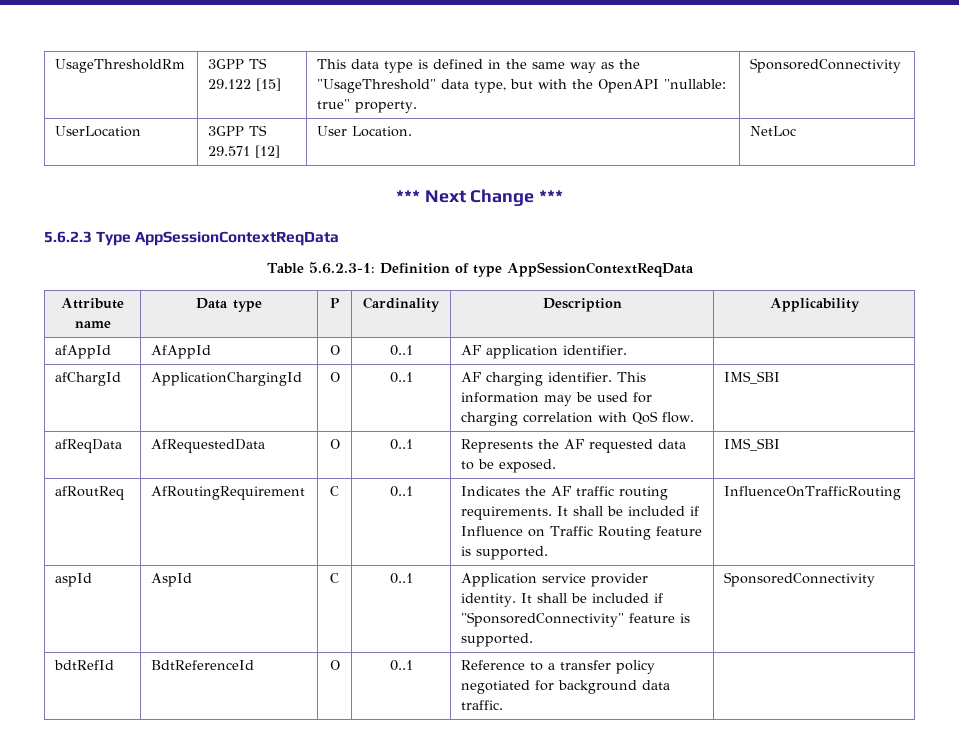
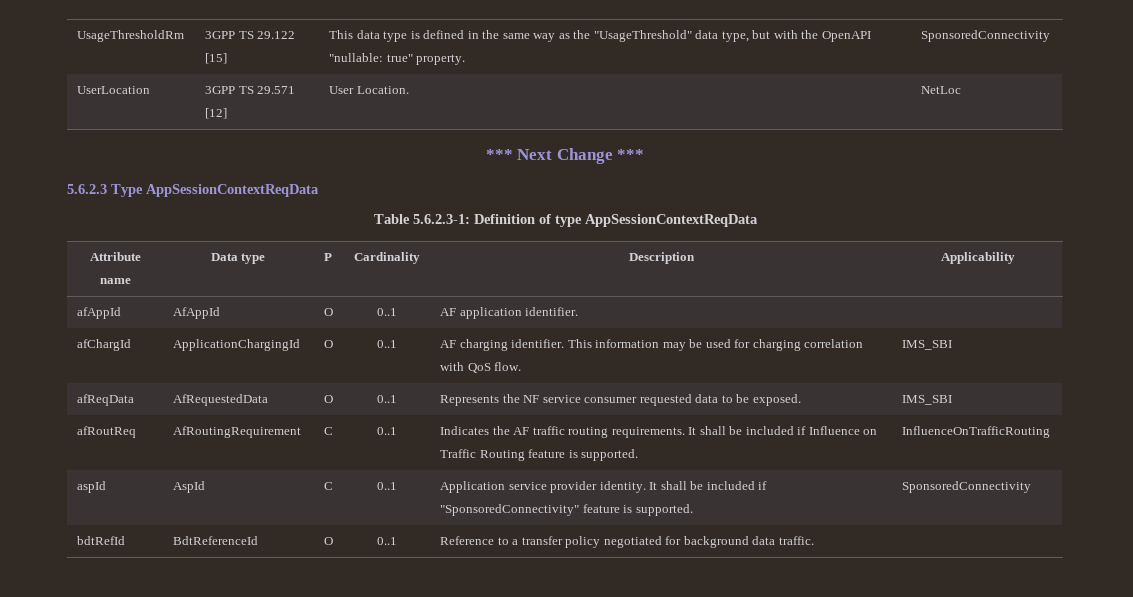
[564,439,585,449] AF -> [523,395,638,403] NF service consumer

